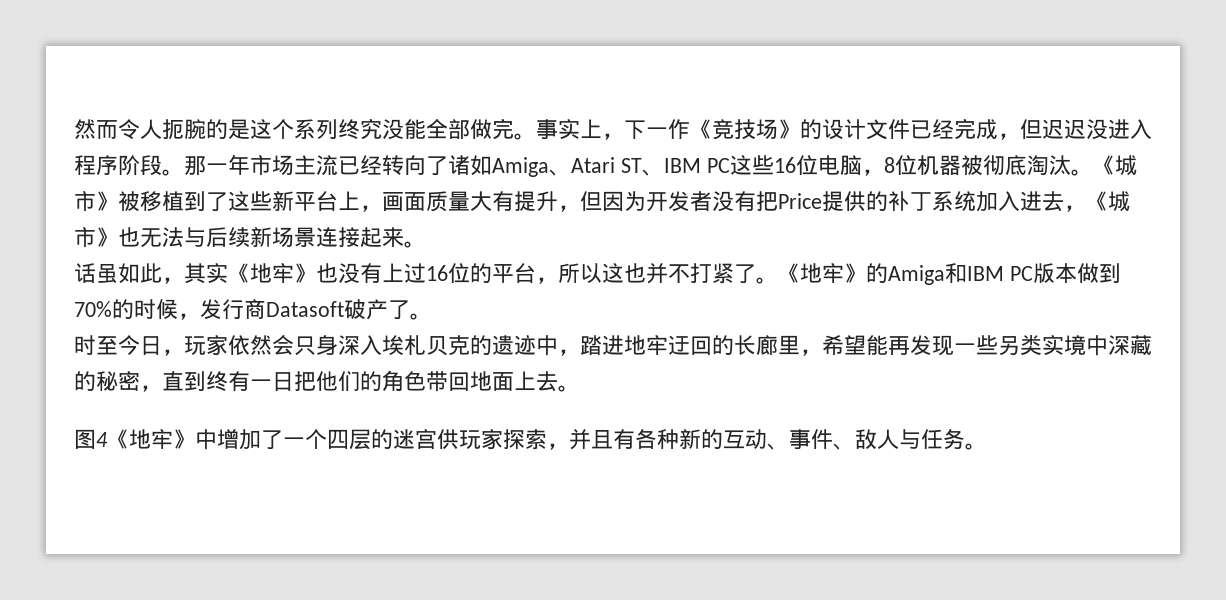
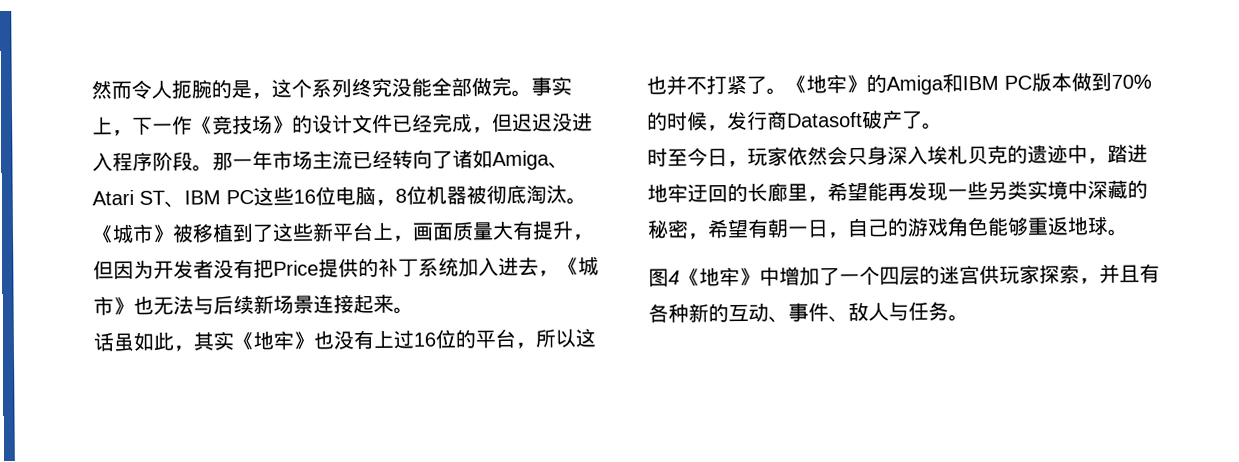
(250, 129) none -> [251,92,272,100] ，
[162,370,558,392] 直到终有一日把他们的角色带回地面上去 -> [707,215,1109,239] 希望有朝一日，自己的游戏角色能够重返地球

